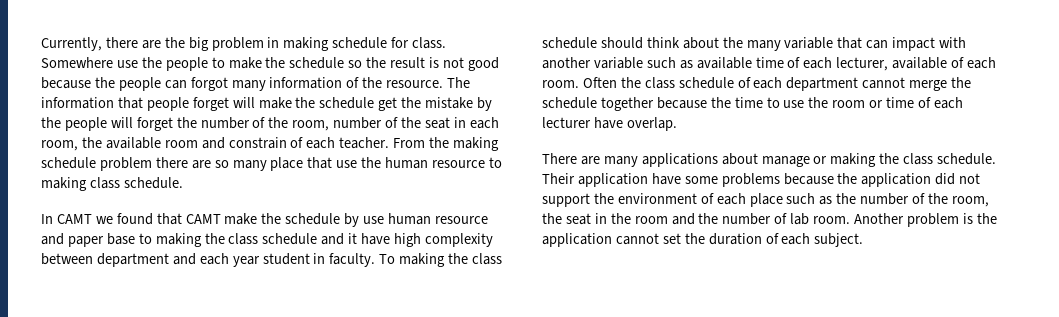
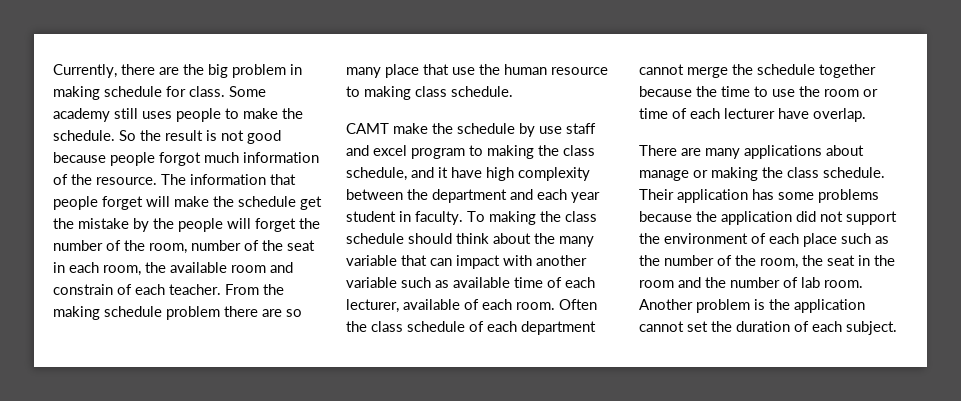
[41,57,162,68] Somewhere use the -> [229,86,266,97] [53,108,172,122] Some academy still uses
[289,57,363,69] schedule so -> [53,130,136,141] schedule. So
[94,77,266,91] the people can forgot many -> [110,152,239,166] people forgot much
[41,213,182,225] In CAMT we found that -> (513, 91) none
[388,213,488,225] [41,233,135,247] human resource and paper base -> [566,123,596,134] [346,145,465,159] staff and excel program
[262,233,318,245] schedule -> [346,167,407,181] schedule,
(93, 259) none -> [407,189,428,200] the
[651,173,681,185] have -> [752,189,774,200] has

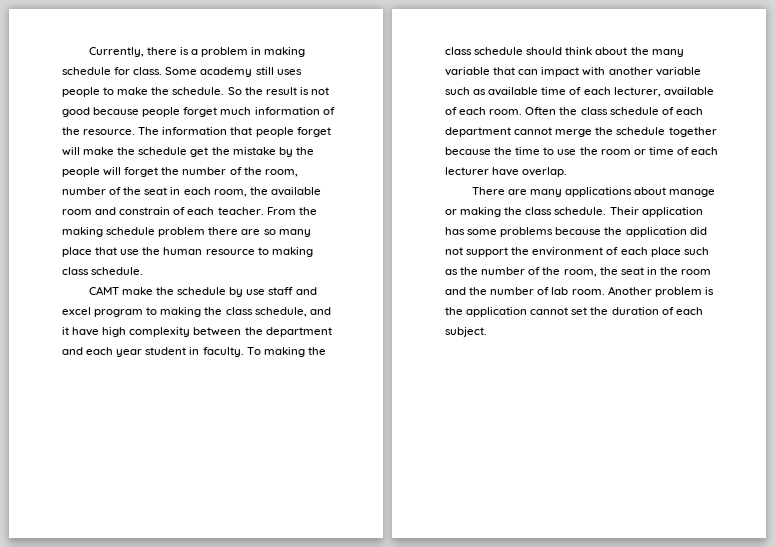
[159,64,228,78] are the big -> [179,47,199,55] is a
[159,152,201,166] forgot -> [183,107,218,117] forget

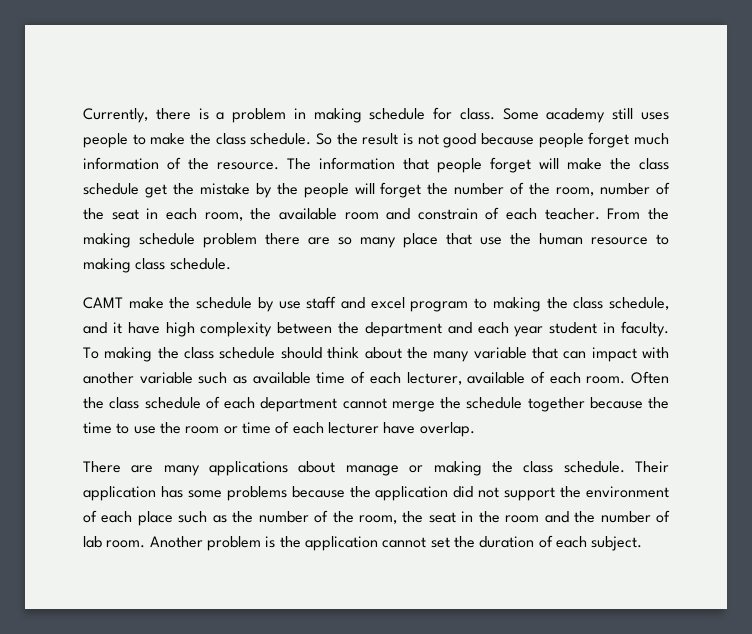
(170, 91) none -> [215,133,246,145] class
(136, 151) none -> [639,158,669,170] class

